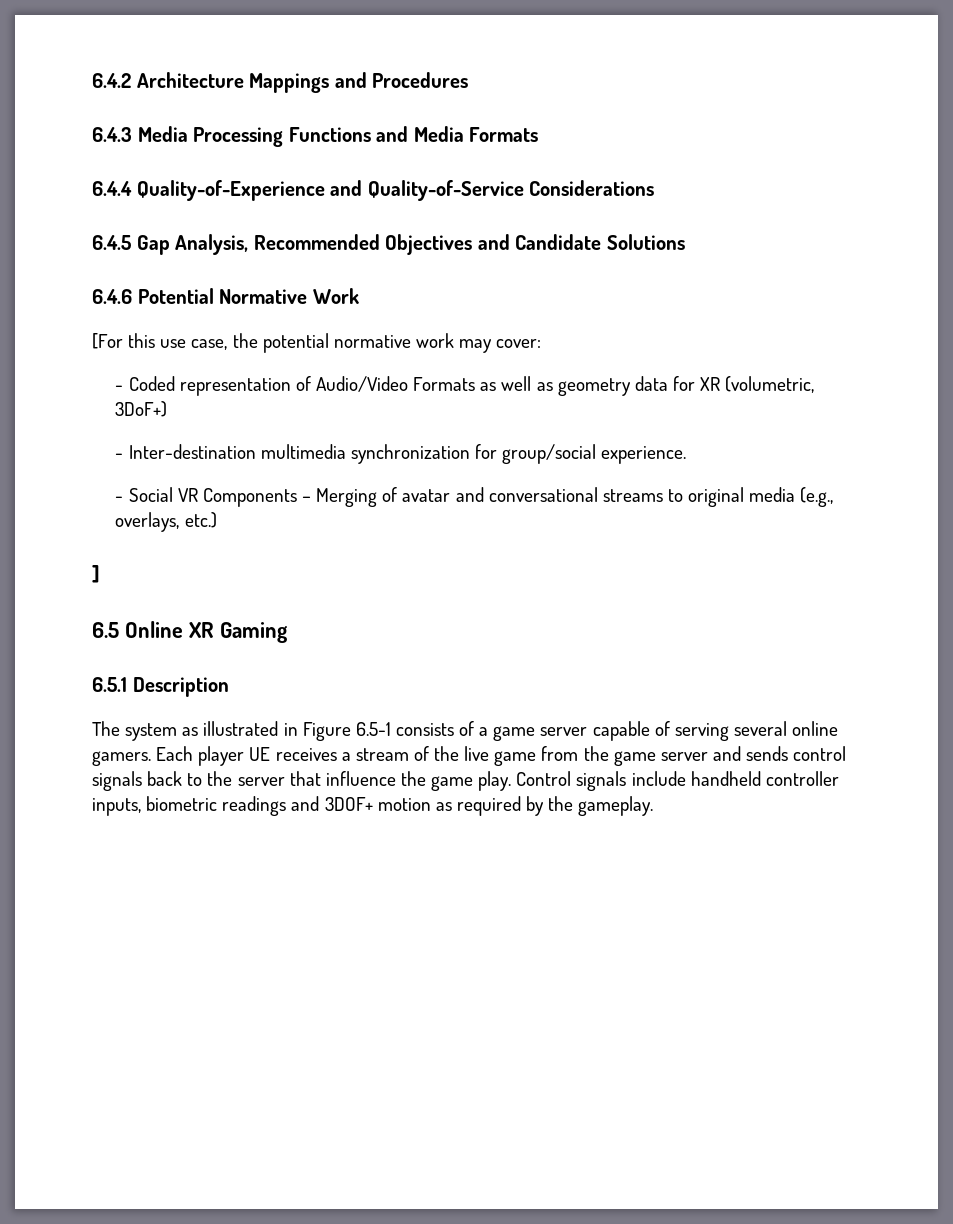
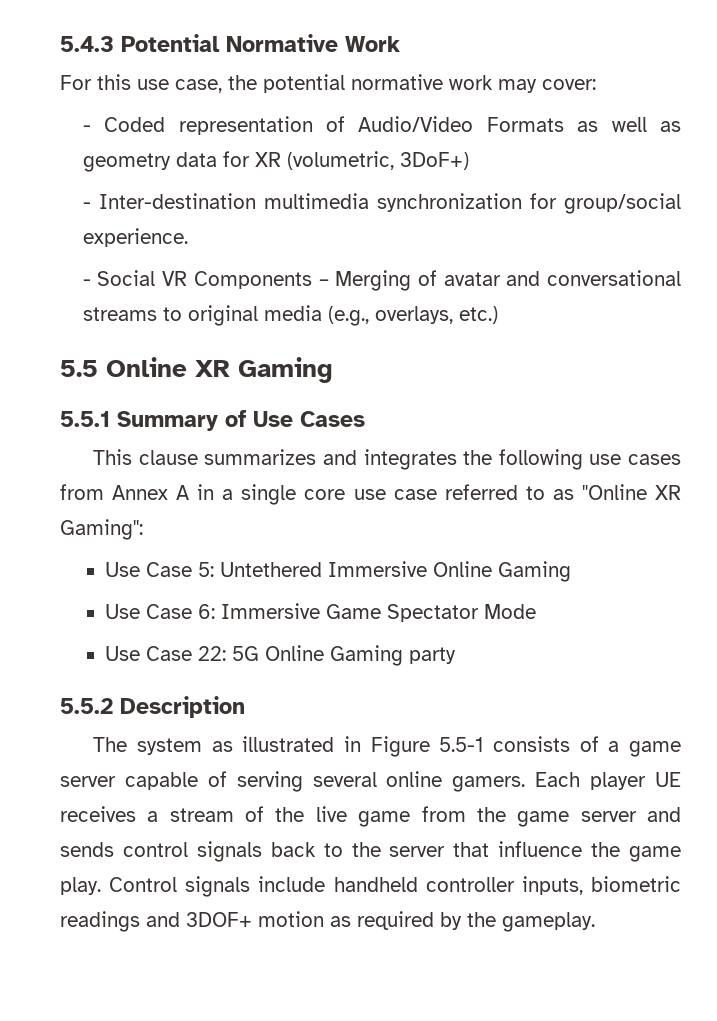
[92,72,469,93] [92,126,539,147] [92,180,655,201] [92,234,685,255] [92,289,132,304] 6.4.2 Architecture Mappings and Procedures // 6.4.3 Media Processing Functions and Media Formats // 6.4.4 Quality-of-Experience and Quality-of-Service Considerations // 6.4.5 Gap Analysis, Recommended Objectives and Candidate Solutions // 6.4.6 -> [60,36,114,52] 5.4.3
[92,333,123,349] [For -> [60,75,92,90] For
[92,565,100,583] [92,622,119,638] ] // 6.5 -> [60,360,98,377] 5.5
[92,677,127,692] 6.5.1 -> [60,410,365,431] [93,449,681,470] [60,484,682,505] [60,519,143,540] [105,561,572,582] [105,603,537,622] [105,645,457,666] [60,698,113,714] 5.5.1 Summary of Use Cases // This clause summarizes and integrates the following use cases from Annex A in a single core use case referred to as "Online XR Gaming": // Use Case 5: Untethered Immersive Online Gaming // Use Case 6: Immersive Game Spectator Mode // Use Case 22: 5G Online Gaming party // 5.5.2
[355,722,391,736] 6.5-1 -> [439,737,484,752] 5.5-1

